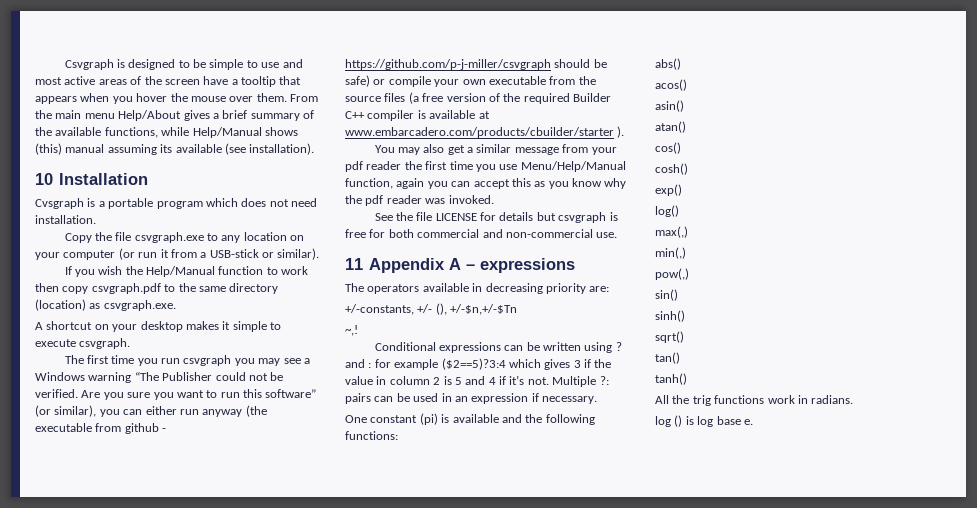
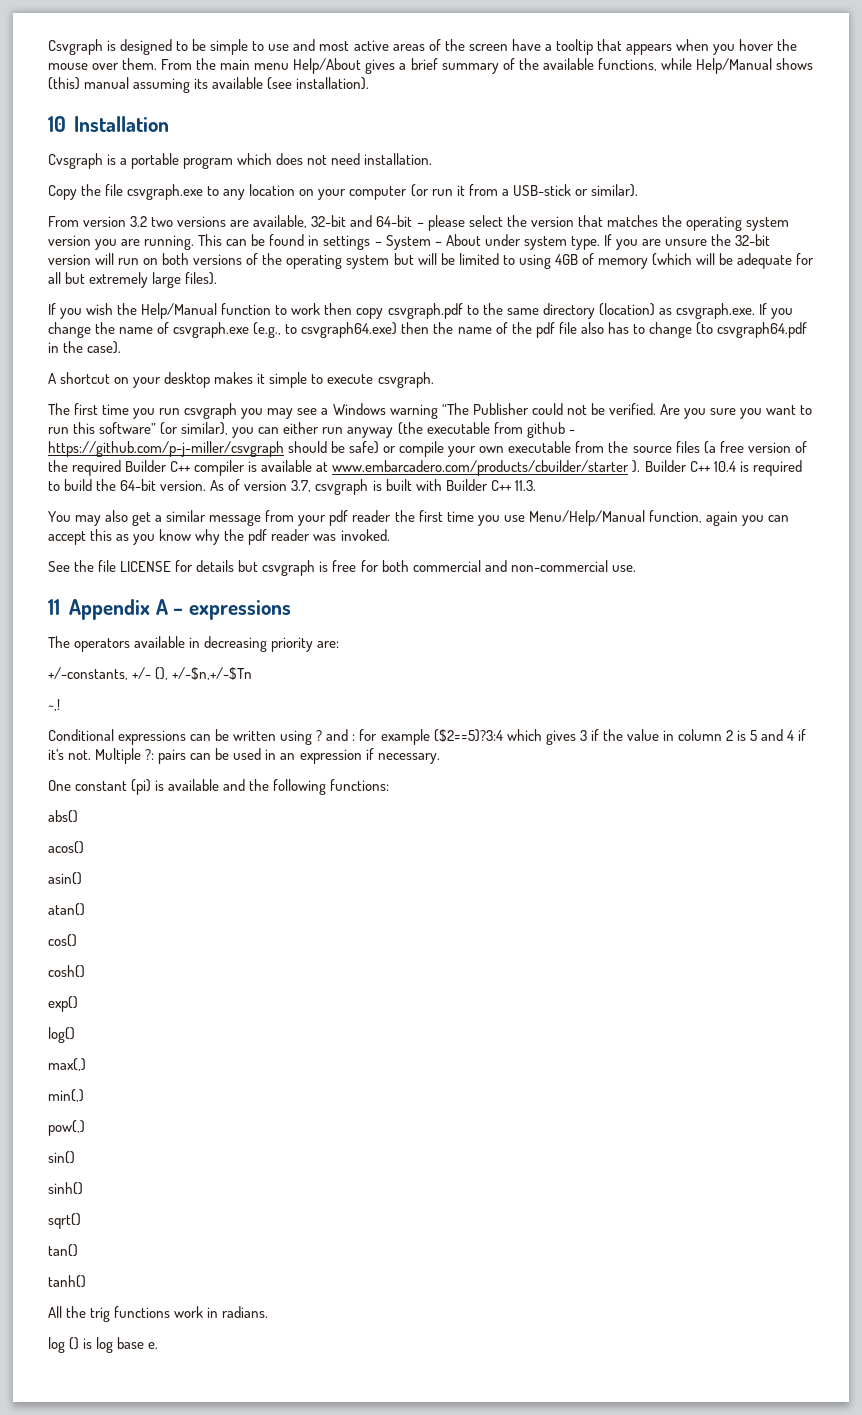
(320, 254) none -> [48,215,789,231] [48,234,771,250] [48,253,815,269] [48,272,218,288] // From version 3.2 two versions are available, 32-bit and 64-bit – please select the version that matches the operating system version you are running. This can be found in settings – System – About under system type. If you are unsure the 32-bit version will run on both versions of the operating system but will be limited to using 4GB of memory (which will be adequate for all but extremely large files).
(176, 305) none -> [758,303,793,319] [48,322,807,338] [48,341,122,354] If you change the name of csvgraph.exe (e.g., to csvgraph64.exe) then the name of the pdf file also has to change (to csvgraph64.pdf in the case).
(625, 132) none -> [644,460,802,476] [48,479,536,495] Builder C++ 10.4 is required to build the 64-bit version. As of version 3.7, csvgraph is built with Builder C++ 11.3.

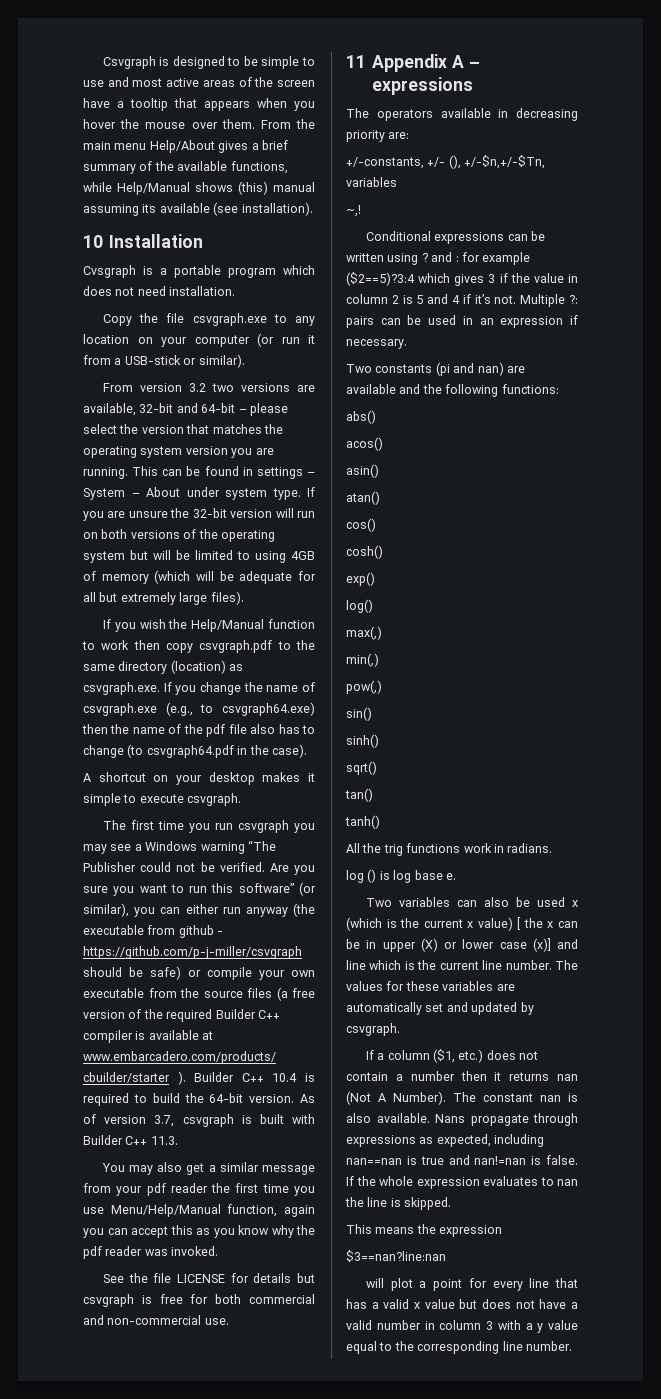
[172,667,253,680] +/-$n,+/-$Tn -> [464,155,546,169] [346,177,397,187] +/-$n,+/-$Tn, variables
[48,779,165,795] One constant (pi) is -> [346,362,525,376] Two constants (pi and nan) are
(159, 1345) none -> [365,897,578,907] [346,917,578,931] [346,938,578,952] [346,960,578,970] [346,981,515,991] [346,1002,534,1015] [346,1023,400,1036] [365,1049,539,1063] [346,1071,578,1081] [346,1091,578,1105] [346,1113,578,1126] [346,1134,545,1147] [346,1155,578,1165] [346,1176,578,1189] [345,1197,452,1210] [346,1224,503,1237] [346,1250,446,1262] [365,1278,578,1291] [346,1299,578,1309] [346,1320,578,1333] [346,1341,572,1354] // Two variables can also be used x (which is the current x value) [ the x can be in upper (X) or lower case (x)] and line which is the current line number. The values for these variables are automatically set and updated by csvgraph. // If a column ($1, etc.) does not contain a number then it returns nan (Not A Number). The constant nan is also available. Nans propagate through expressions as expected, including nan==nan is true and nan!=nan is false. If the whole expression evaluates to nan the line is skipped. // This means the expression // $3==nan?line:nan // will plot a point for every line that has a valid x value but does not have a valid number in column 3 with a y value equal to the corresponding line number.

